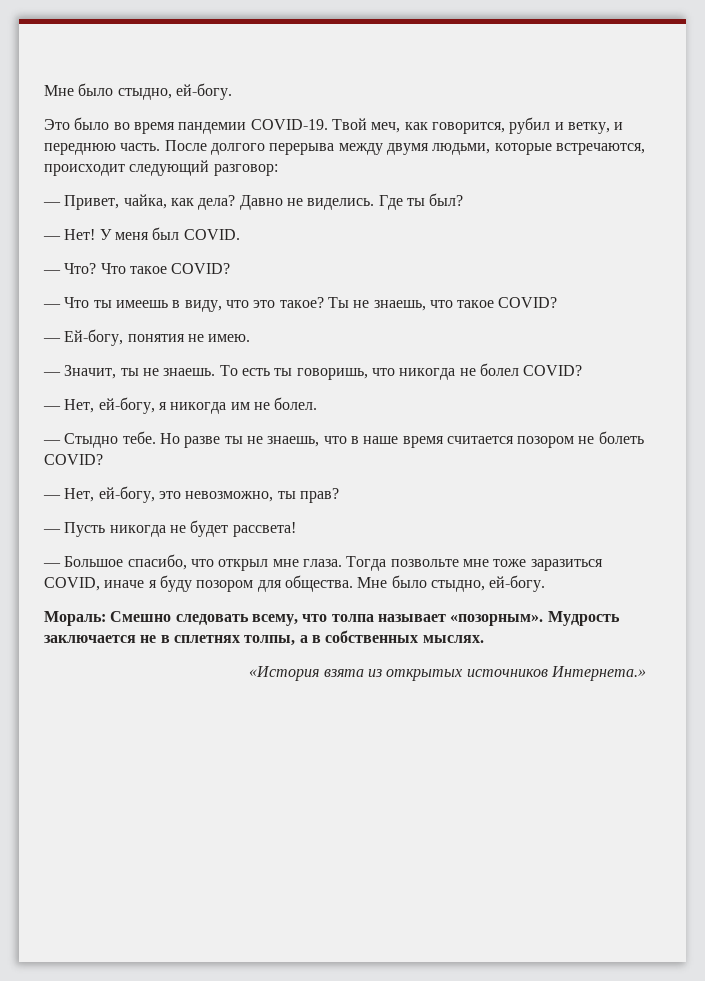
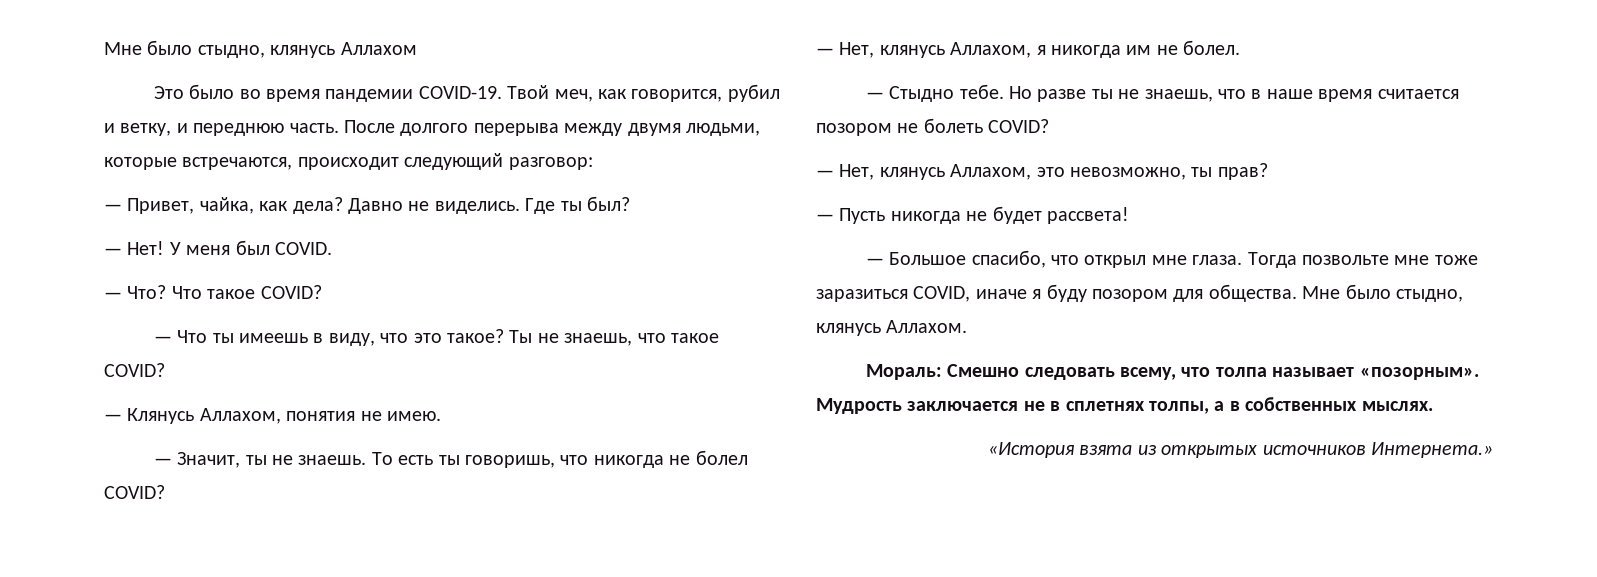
[44,83,232,100] Мне было стыдно, ей-богу. -> [104,40,417,58] Мне было стыдно, клянусь Аллахом
[64,329,124,346] Ей-богу, -> [127,408,281,424] Клянусь Аллахом,
[98,397,155,414] ей-богу, -> [879,42,1032,58] клянусь Аллахом,
[98,486,155,503] ей-богу, -> [879,164,1032,180] клянусь Аллахом,
[489,575,546,592] ей-богу. -> [816,320,968,336] клянусь Аллахом.

